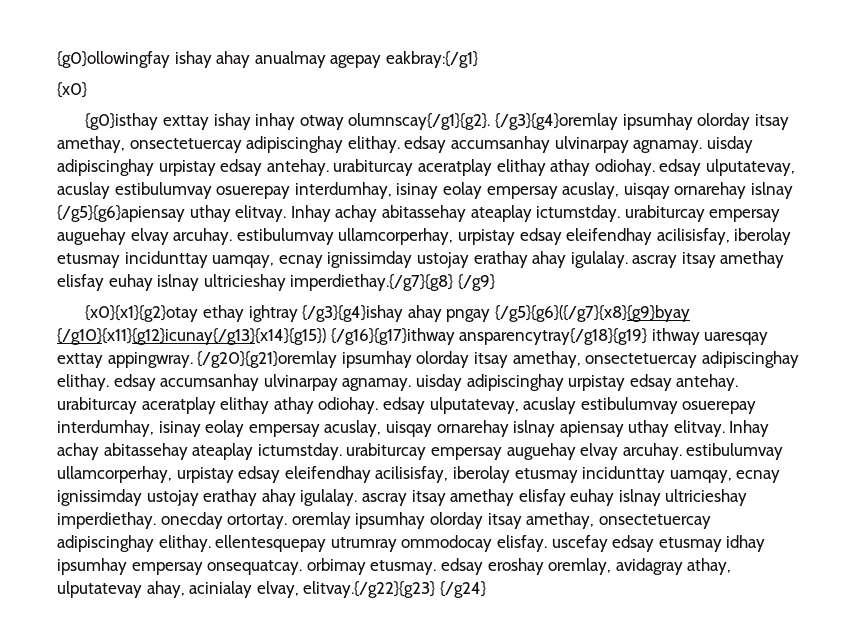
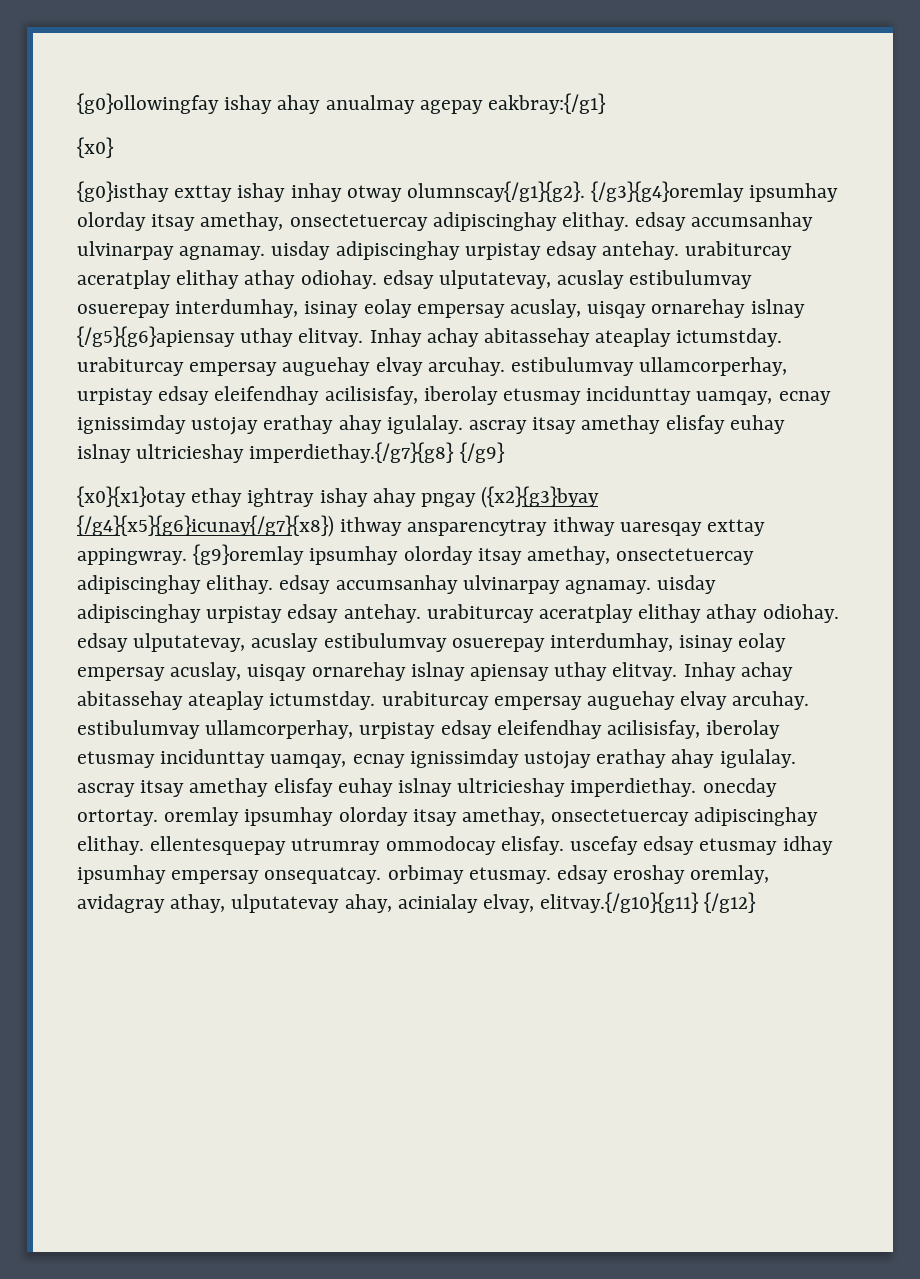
[85,305,199,322] {x0}{x1}{g2}otay -> [77,486,186,507] {x0}{x1}otay
[302,305,404,322] {/g3}{g4}ishay -> [319,488,368,507] ishay
[494,305,690,322] [57,328,648,345] {/g5}{g6}({/g7}{x8}{g9}byay {/g10}{x11}{g12}icunay{/g13}{x14}{g15}) {/g16}{g17}ithway ansparencytray{/g18}{g19} -> [481,486,600,508] [77,515,548,537] ({x2}{g3}byay {/g4}{x5}{g6}icunay{/g7}{x8}) ithway ansparencytray
[197,351,338,368] {/g20}{g21}oremlay -> [193,544,305,565] {g9}oremlay
[303,581,486,598] elitvay.{/g22}{g23} {/g24} -> [540,892,757,913] elitvay.{/g10}{g11} {/g12}

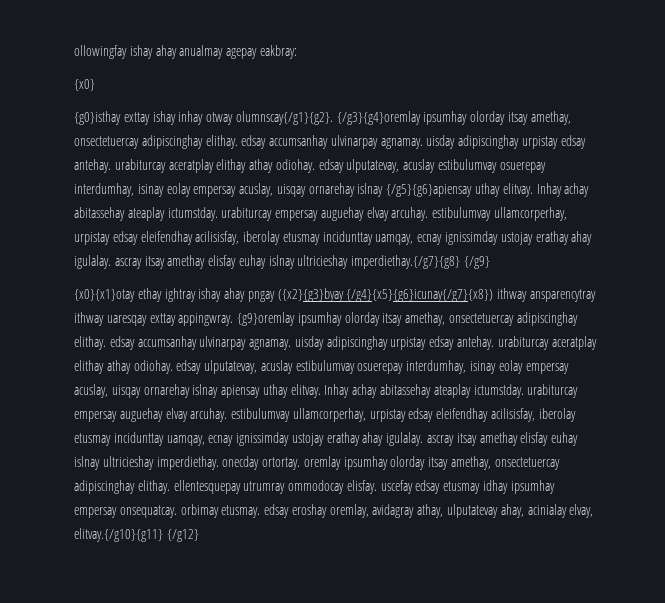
[77,93,219,114] {g0}ollowingfay -> [74,45,127,59] ollowingfay
[488,93,607,114] eakbray:{/g1} -> [259,45,297,59] eakbray:

